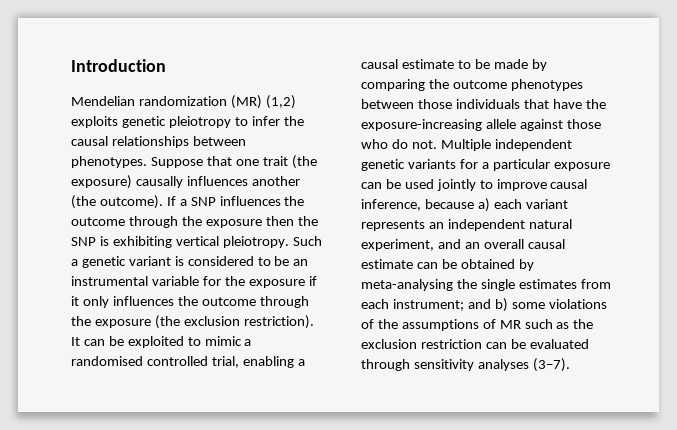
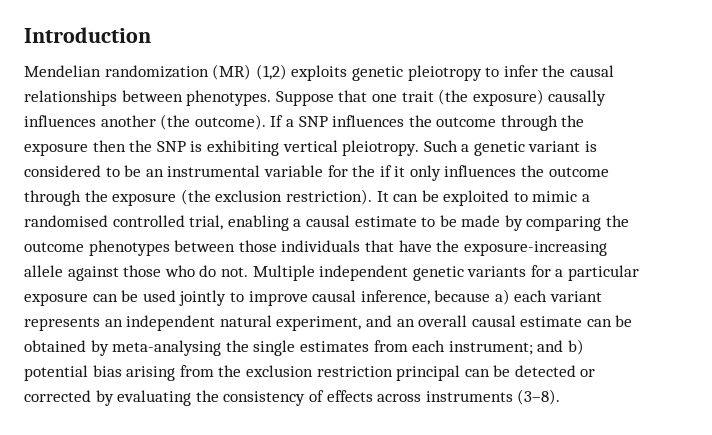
[248,279,305,288] exposure -> (376, 171) none
[511,299,607,309] [361,319,570,331] some violations of the assumptions of MR such as -> [24,365,214,381] potential bias arising from
[485,339,589,349] [361,358,570,372] can be evaluated through sensitivity analyses (3–7). -> [396,365,596,381] [24,389,561,406] principal can be detected or corrected by evaluating the consistency of effects across instruments (3–8).

